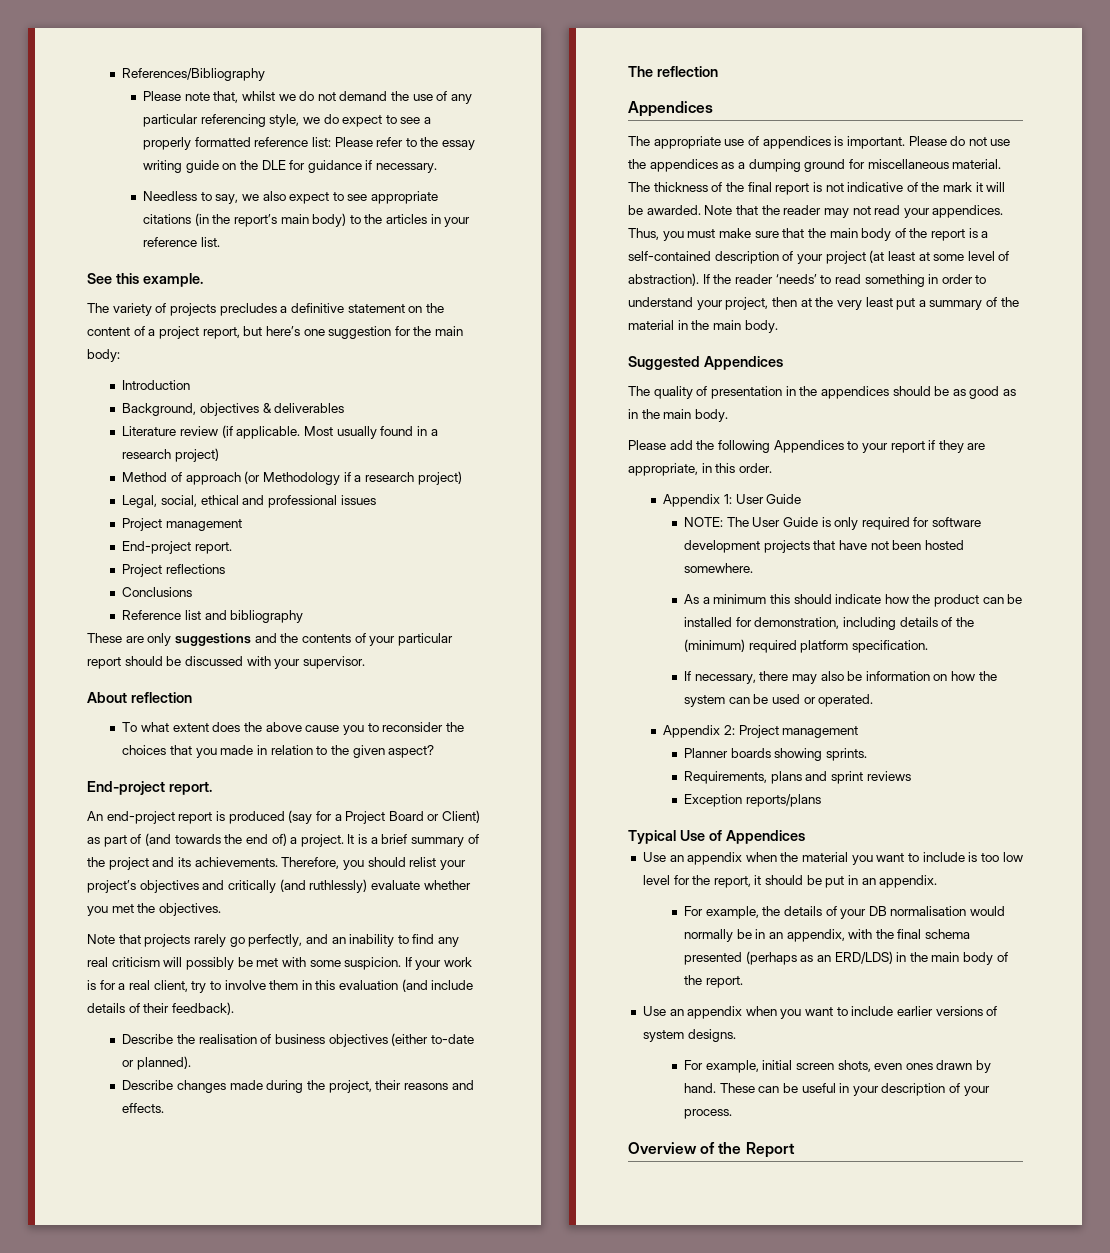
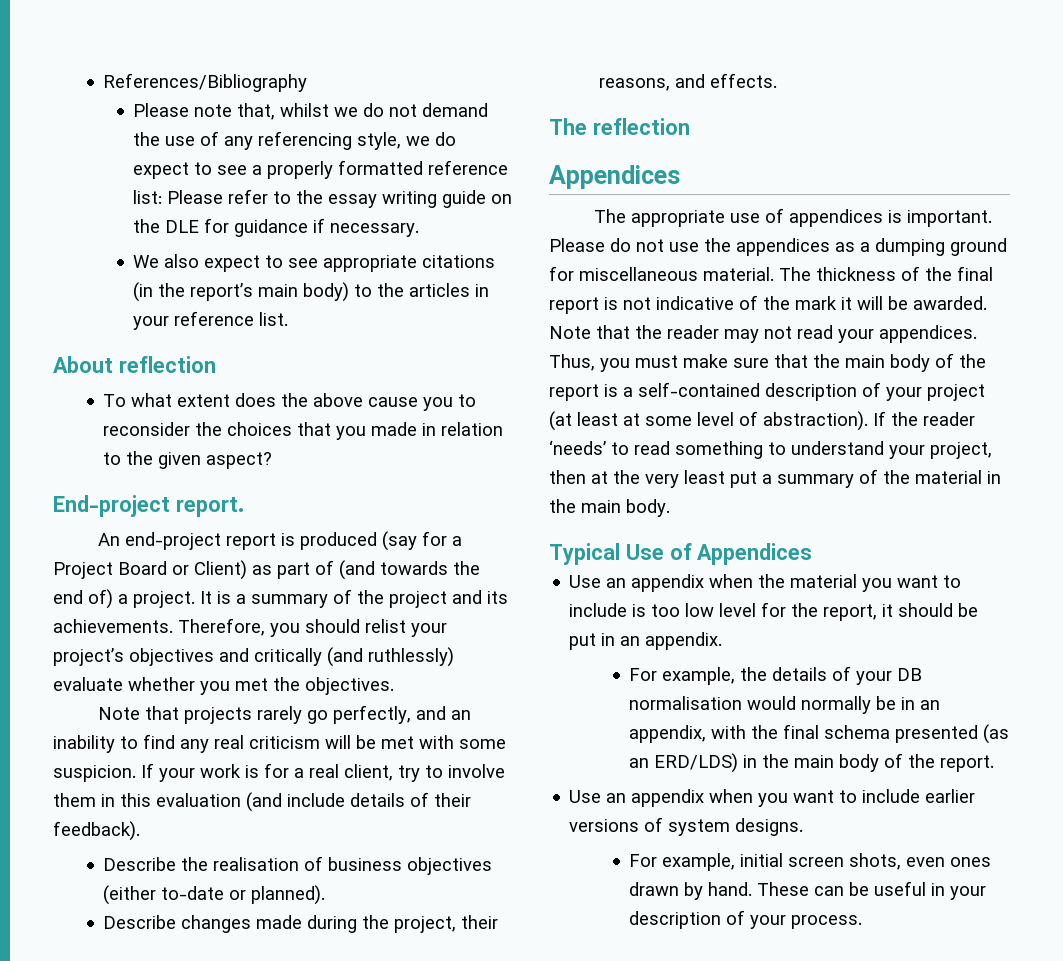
[142,114,198,127] particular -> (254, 143) none
[142,191,259,204] Needless to say, we -> [133,255,160,268] We
[87,273,203,287] [87,303,444,316] [87,326,464,339] [87,349,120,362] [122,380,191,390] [122,403,345,416] [122,425,438,439] [122,448,220,462] [122,471,462,485] [122,495,376,508] [122,518,243,531] [122,541,233,554] [122,564,226,577] [122,587,193,597] [122,610,304,623] [87,633,453,646] [87,656,365,669] // See this example. // The variety of projects precludes a definitive statement on the content of a project report, but here’s one suggestion for the main body: // Introduction // Background, objectives & deliverables // Literature review (if applicable. Most usually found in a research project) // Method of approach (or Methodology if a research project) // Legal, social, ethical and professional issues // Project management // End-project report. // Project reflections // Conclusions // Reference list and bibliography // These are only suggestions and the contents of your particular report should be discussed with your supervisor. -> (289, 319) none
[381,834,408,844] brief -> (246, 599) none
[185,957,234,970] possibly -> (351, 742) none
[403,1083,448,1090] reasons -> [599,78,671,91] reasons,
[928,274,973,284] in order -> (763, 450) none
[628,356,783,370] [628,386,1017,399] [628,409,728,422] [628,440,986,453] [628,463,772,476] [663,494,802,507] [683,517,982,530] [683,540,964,553] [683,563,753,573] [683,594,1023,607] [683,617,974,630] [683,639,928,653] [683,671,997,684] [683,694,874,707] [663,725,859,738] [683,748,867,761] [683,771,911,784] [683,794,821,807] // Suggested Appendices // The quality of presentation in the appendices should be as good as in the main body. // Please add the following Appendices to your report if they are appropriate, in this order. // Appendix 1: User Guide // NOTE: The User Guide is only required for software development projects that have not been hosted somewhere. // As a minimum this should indicate how the product can be installed for demonstration, including details of the (minimum) required platform specification. // If necessary, there may also be information on how the system can be used or operated. // Appendix 2: Project management // Planner boards showing sprints. // Requirements, plans and sprint reviews // Exception reports/plans -> (670, 508) none
[745,951,814,965] (perhaps as -> [983,724,1010,744] (as
[628,1142,795,1158] // Overview of the Report -> (863, 922) none

